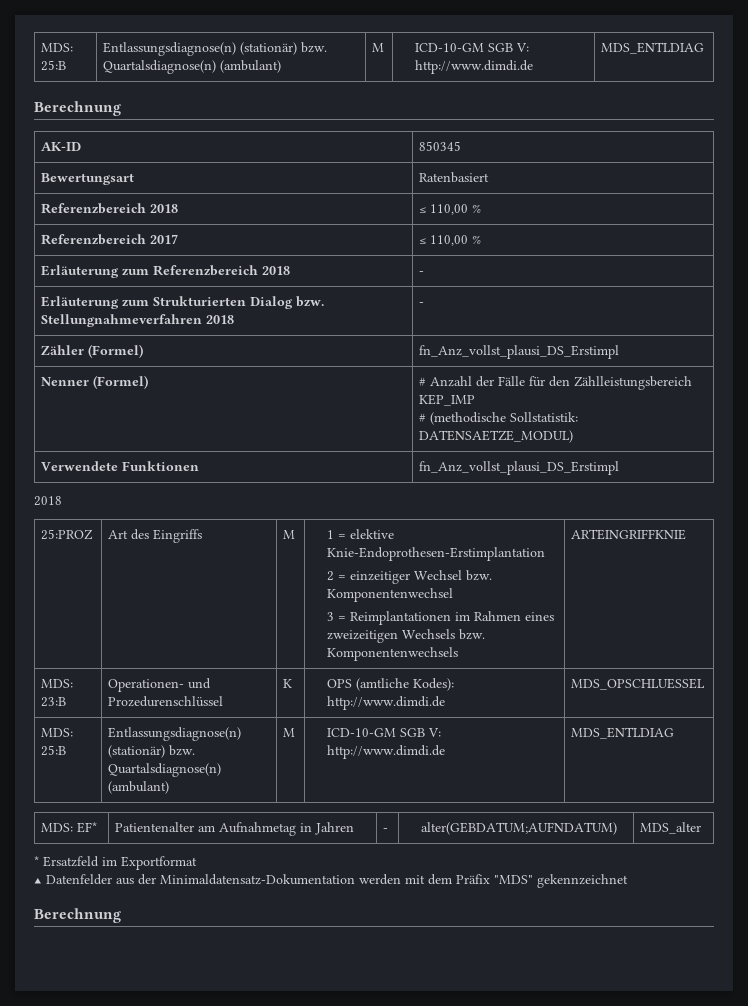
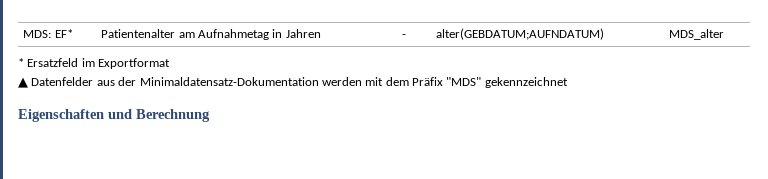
[41,43,74,52] [41,60,67,71] [103,42,328,56] [103,60,282,74] [372,43,385,52] [415,43,530,52] [415,60,534,74] [601,42,705,54] [34,101,121,116] [41,142,82,151] [419,141,462,151] [41,173,135,185] [419,172,490,183] [41,203,179,214] [419,204,482,215] [41,234,179,245] [419,235,482,246] [41,265,291,278] [419,271,425,275] [41,296,325,309] [41,314,235,327] [419,302,425,306] [41,344,144,358] [419,345,620,359] [41,375,149,389] [419,376,693,390] [419,394,476,406] [419,412,579,425] [419,430,574,443] [41,461,200,471] [419,461,620,475] [34,496,62,506] [41,529,94,540] [108,529,203,543] [283,530,296,539] [327,529,395,539] [327,547,546,561] [327,570,493,584] [327,588,454,602] [327,611,555,625] [327,629,486,643] [327,647,459,661] [571,529,687,540] [41,679,74,688] [41,697,67,707] [108,678,212,692] [108,696,224,707] [283,679,293,688] [327,678,455,691] [327,696,446,710] [571,678,706,690] [41,728,74,737] [41,745,67,756] [108,727,242,741] [108,745,196,758] [108,763,222,777] [108,781,170,794] [283,728,296,737] [327,728,442,737] [327,745,446,759] [571,727,675,739] [41,823,74,832] MDS: 25:B | Entlassungsdiagnose(n) (stationär) bzw. Quartalsdiagnose(n) (ambulant) | M | ICD-10-GM SGB V: http://www.dimdi.de | MDS_ENTLDIAG // Berechnung // AK-ID | 850345 // Bewertungsart | Ratenbasiert // Referenzbereich 2018 | ≤ 110,00 % // Referenzbereich 2017 | ≤ 110,00 % // Erläuterung zum Referenzbereich 2018 | - // Erläuterung zum Strukturierten Dialog bzw. Stellungnahmeverfahren 2018 | - // Zähler (Formel) | fn_Anz_vollst_plausi_DS_Erstimpl // Nenner (Formel) | # Anzahl der Fälle für den Zählleistungsbereich KEP_IMP // # (methodische Sollstatistik: DATENSAETZE_MODUL) // Verwendete Funktionen | fn_Anz_vollst_plausi_DS_Erstimpl // 2018 // 25:PROZ | Art des Eingriffs | M | 1 = elektive Knie-Endoprothesen-Erstimplantation // 2 = einzeitiger Wechsel bzw. Komponentenwechsel // 3 = Reimplantationen im Rahmen eines zweizeitigen Wechsels bzw. Komponentenwechsels | ARTEINGRIFFKNIE // MDS: 23:B | Operationen- und Prozedurenschlüssel | K | OPS (amtliche Kodes): http://www.dimdi.de | MDS_OPSCHLUESSEL // MDS: 25:B | Entlassungsdiagnose(n) (stationär) bzw. Quartalsdiagnose(n) (ambulant) | M | ICD-10-GM SGB V: http://www.dimdi.de | MDS_ENTLDIAG // MDS: -> [23,30,52,38] MDS:
(628, 881) none -> [18,109,132,122] Eigenschaften und

